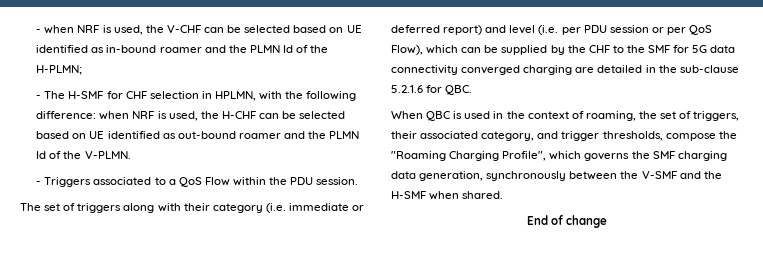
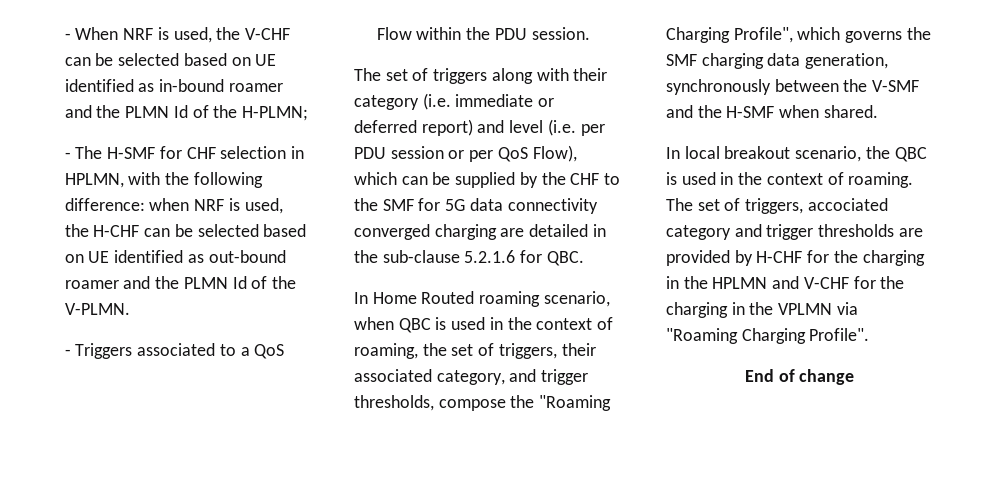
[36,25,75,34] - when -> [64,27,119,40] - When
[391,111,423,119] When -> [354,291,610,307] [354,317,394,330] In Home Routed roaming scenario, when
(504, 195) none -> [666,146,927,162] [666,172,914,188] [666,198,888,214] [666,224,923,240] [666,250,925,266] [666,276,905,289] [666,302,858,318] [666,328,870,344] // In local breakout scenario, the QBC is used in the context of roaming. The set of triggers, accociated category and trigger thresholds are provided by H-CHF for the charging in the HPLMN and V-CHF for the charging in the VPLMN via "Roaming Charging Profile".

